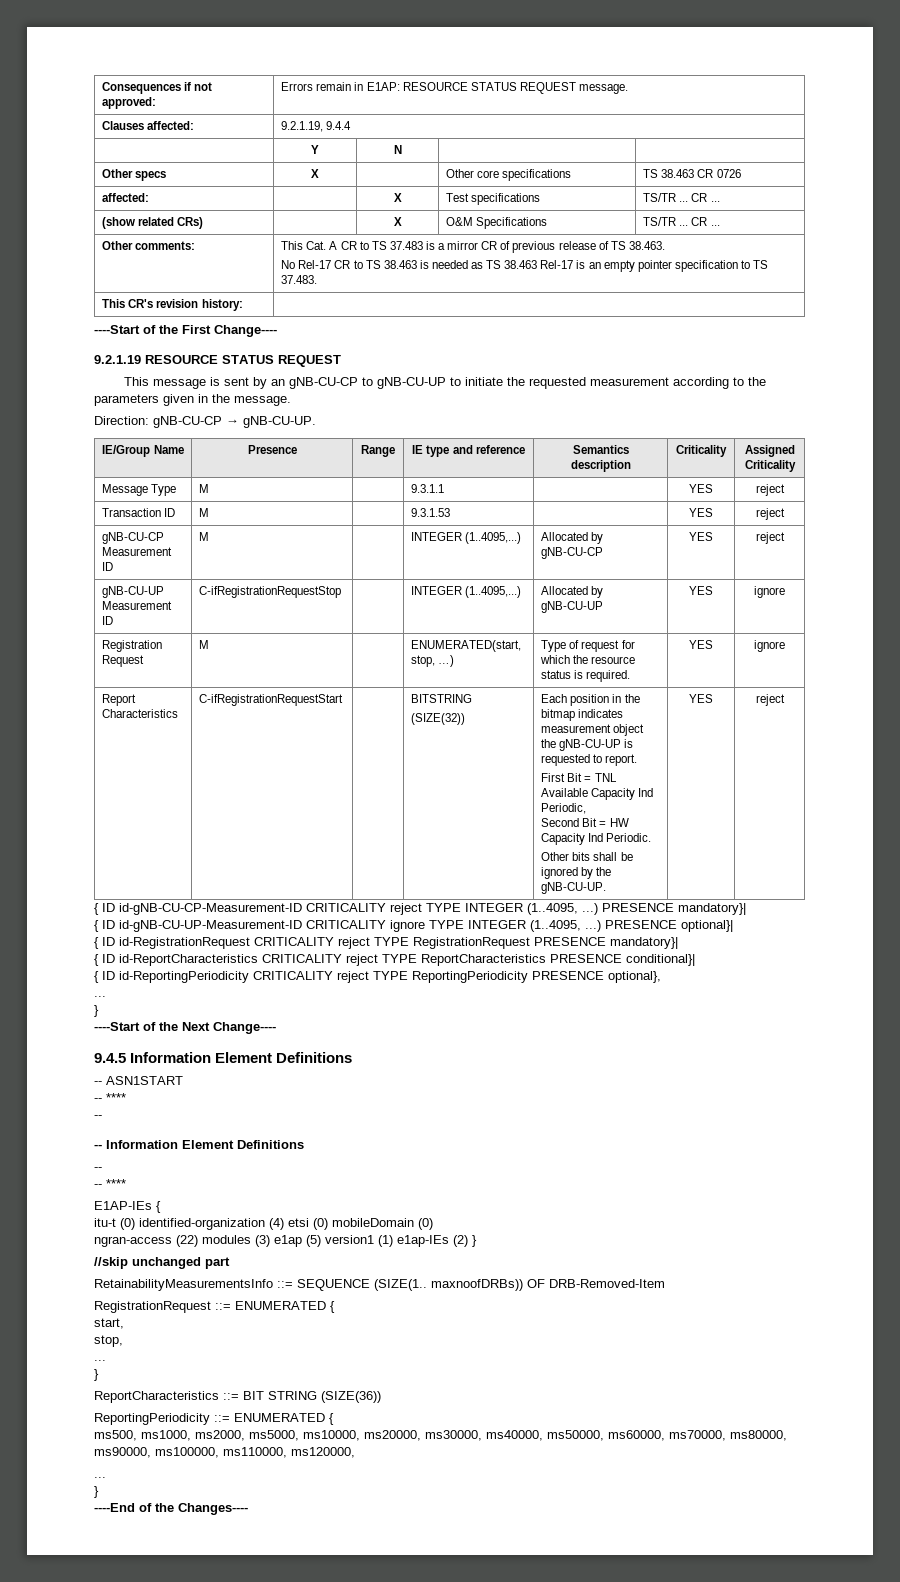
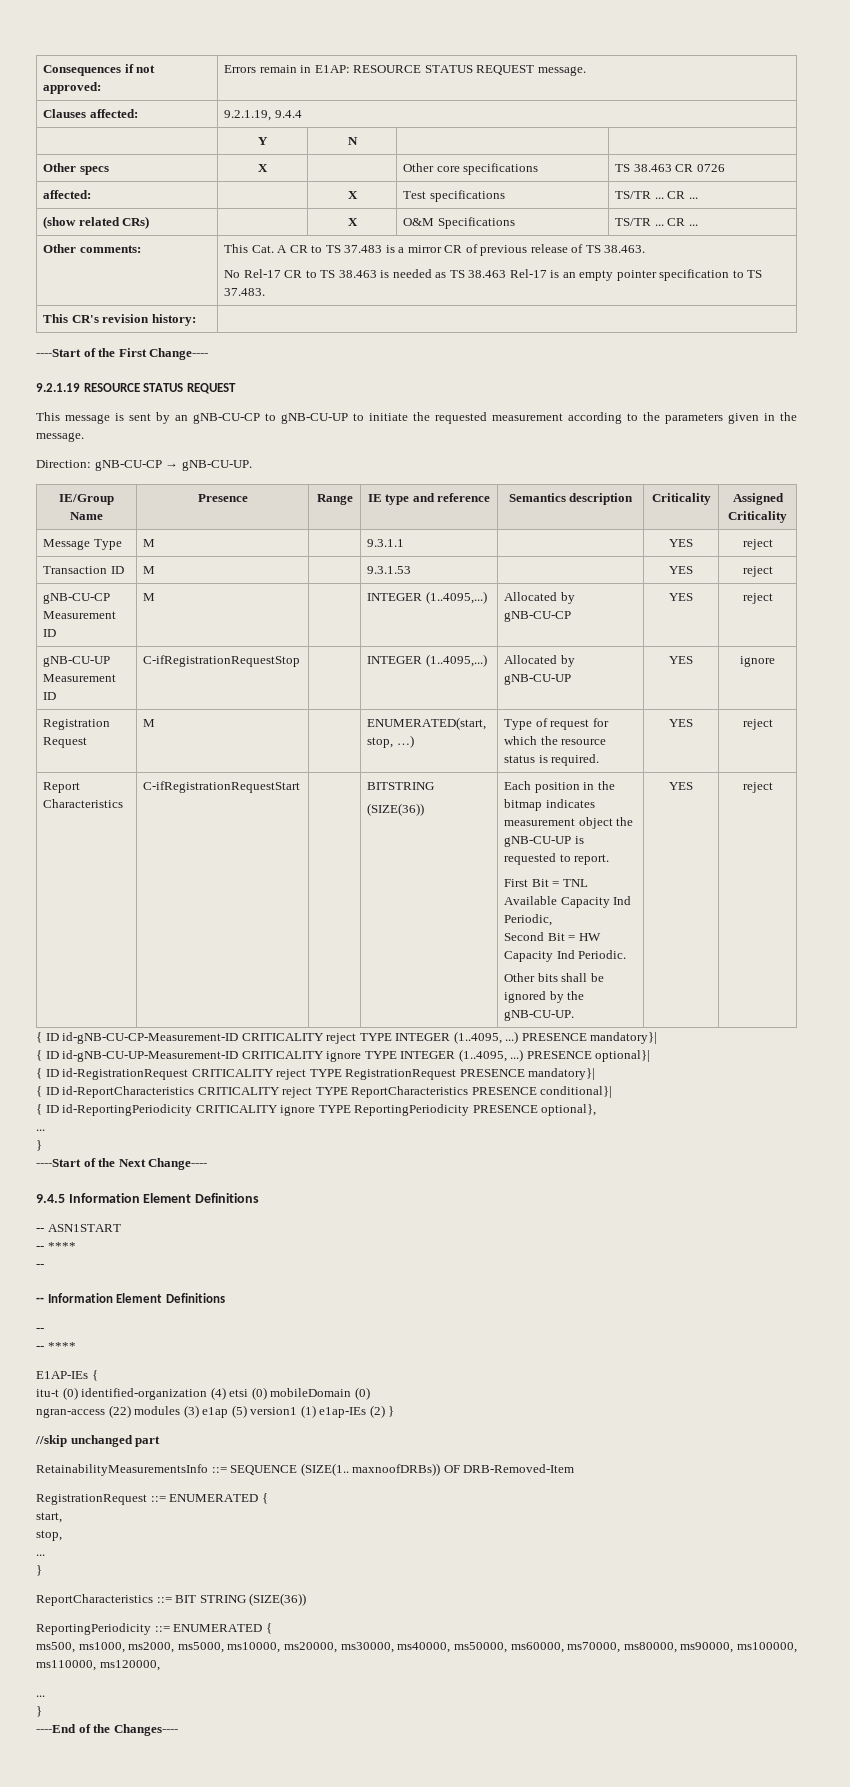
[754,640,785,652] ignore -> [742,719,773,730] reject
[411,713,466,725] (SIZE(32)) -> [367,803,425,816] (SIZE(36))
[337,971,369,983] reject -> [280,1105,316,1116] ignore

